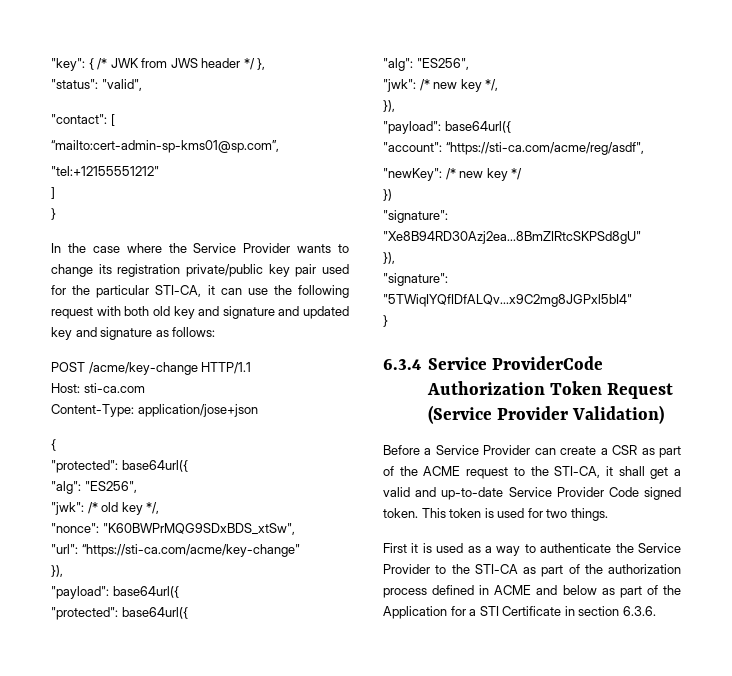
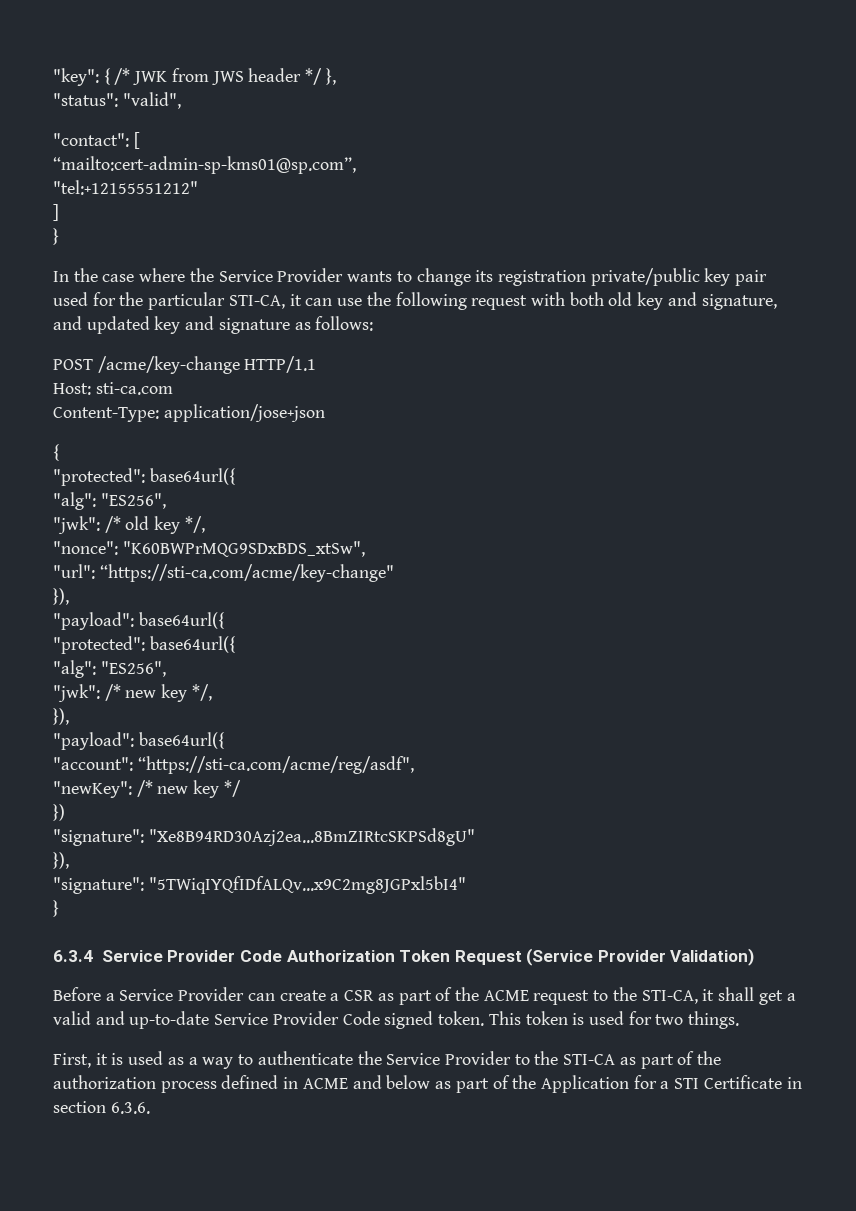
[222,306,275,319] signature -> [701,294,777,310] signature,
[491,356,603,370] ProviderCode -> [167,950,282,962] Provider Code
[383,543,407,553] First -> [53,1053,91,1068] First,

